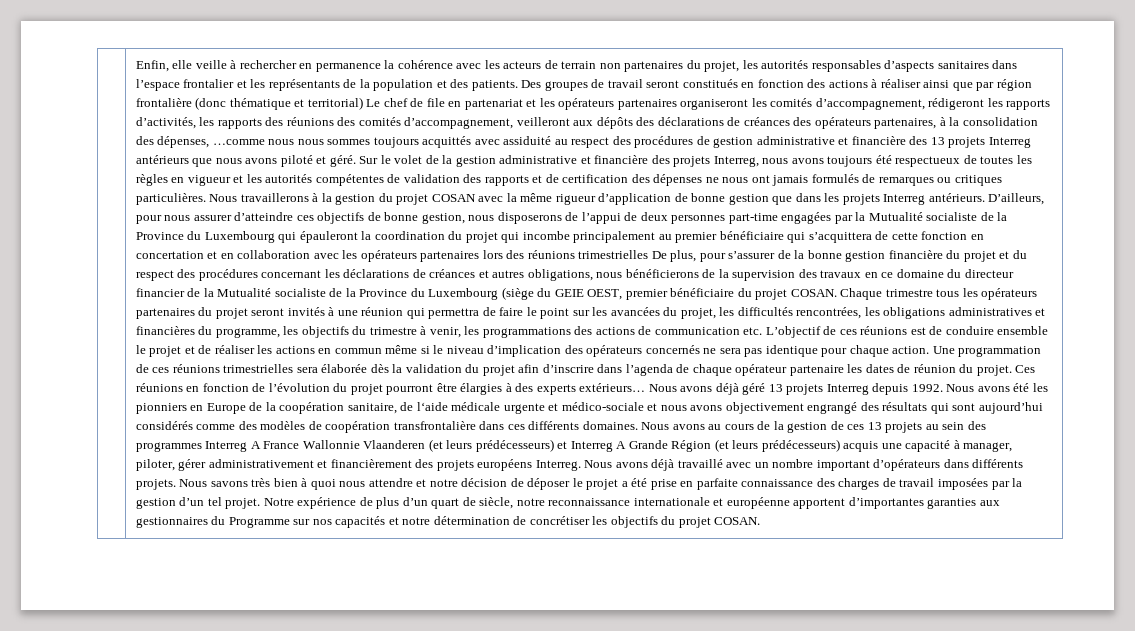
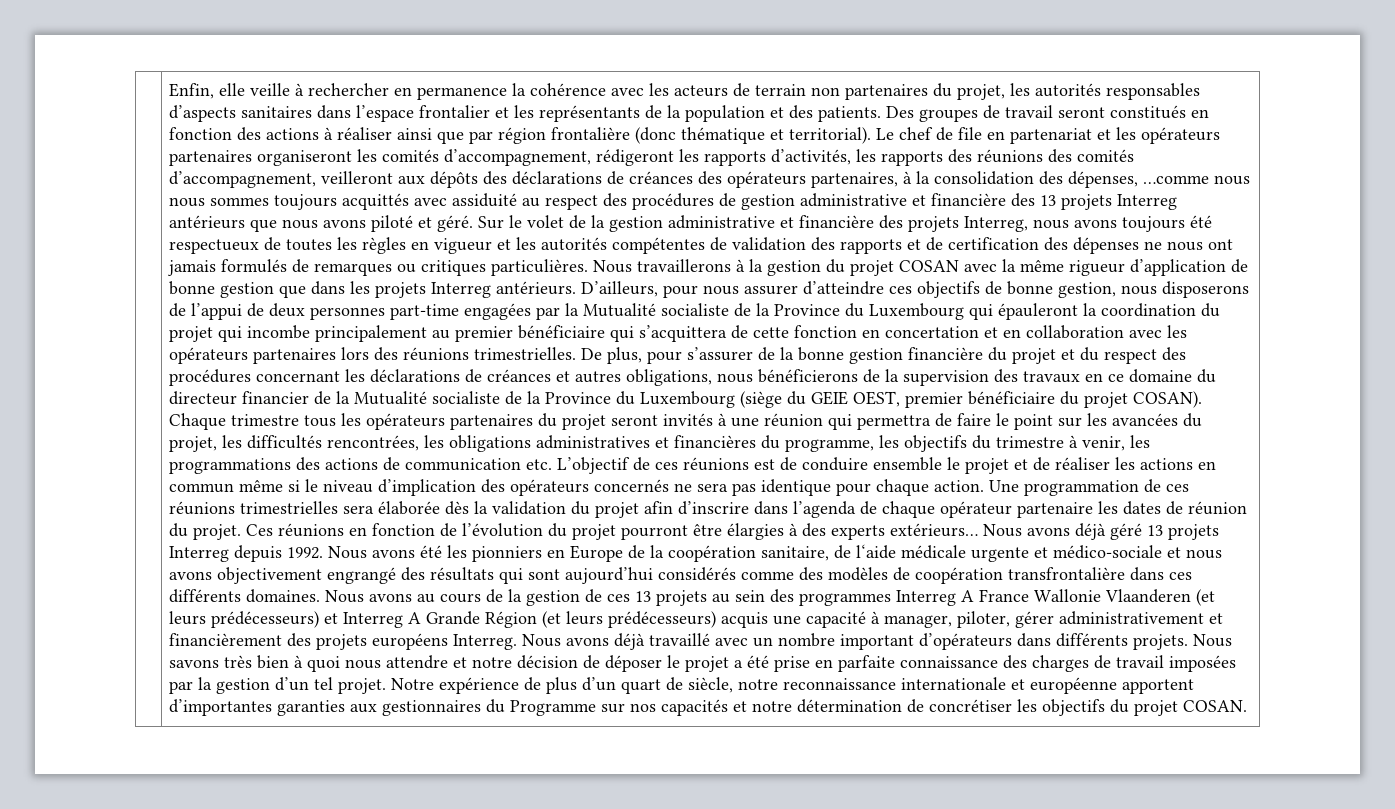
[307,97,363,110] territorial) -> [789,127,872,144] territorial).
[578,250,649,259] trimestrielles -> [474,347,577,360] trimestrielles.
[790,289,837,297] COSAN. -> [1133,391,1203,408] COSAN).
[302,440,360,449] Wallonnie -> [1034,589,1102,602] Wallonie

